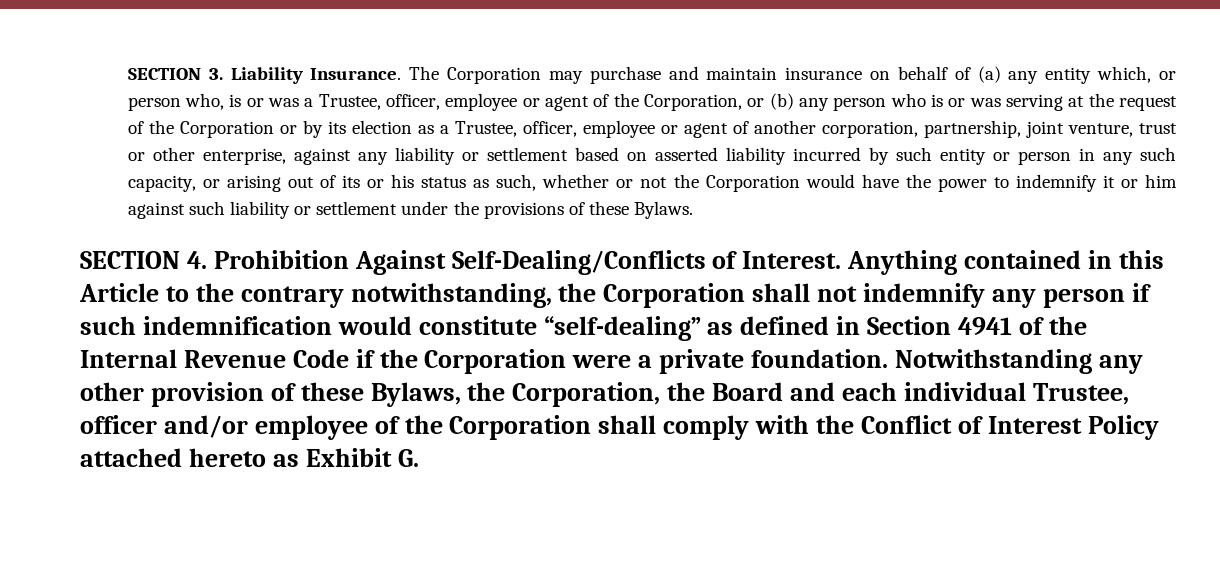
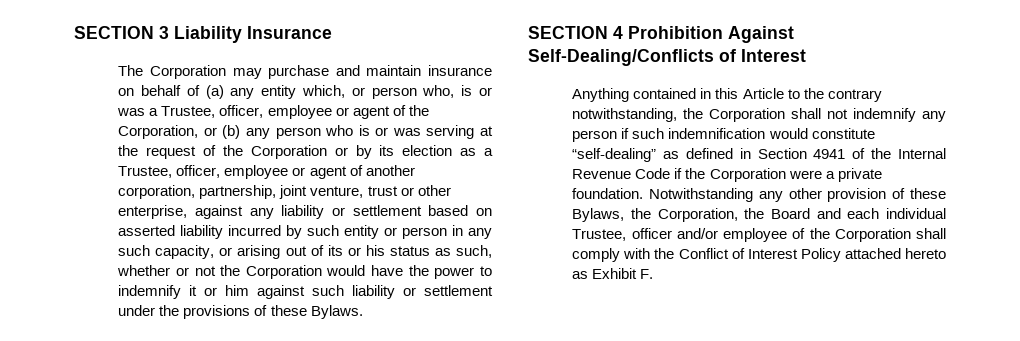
[127,67,402,84] SECTION 3. Liability Insurance. -> [74,26,332,43] SECTION 3 Liability Insurance //
[186,251,207,269] 4. -> [613,26,623,39] 4
[742,251,842,269] Interest. -> [741,49,806,62] Interest //
[397,449,419,467] G. -> [640,269,654,279] F.

